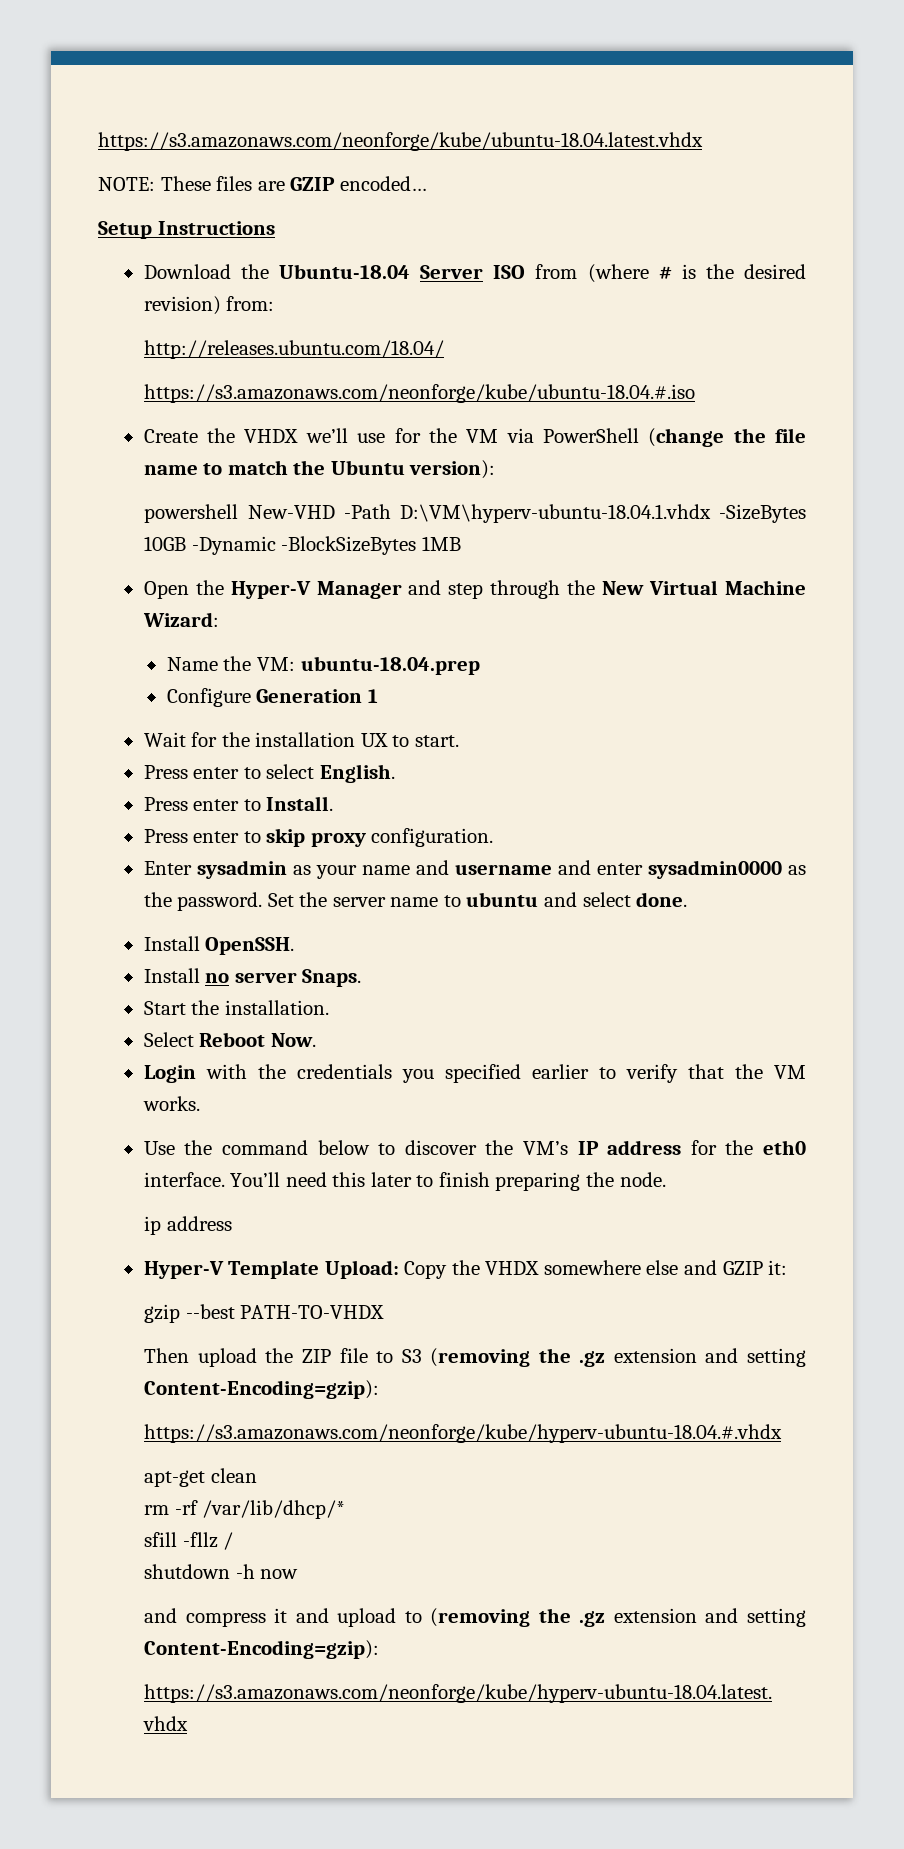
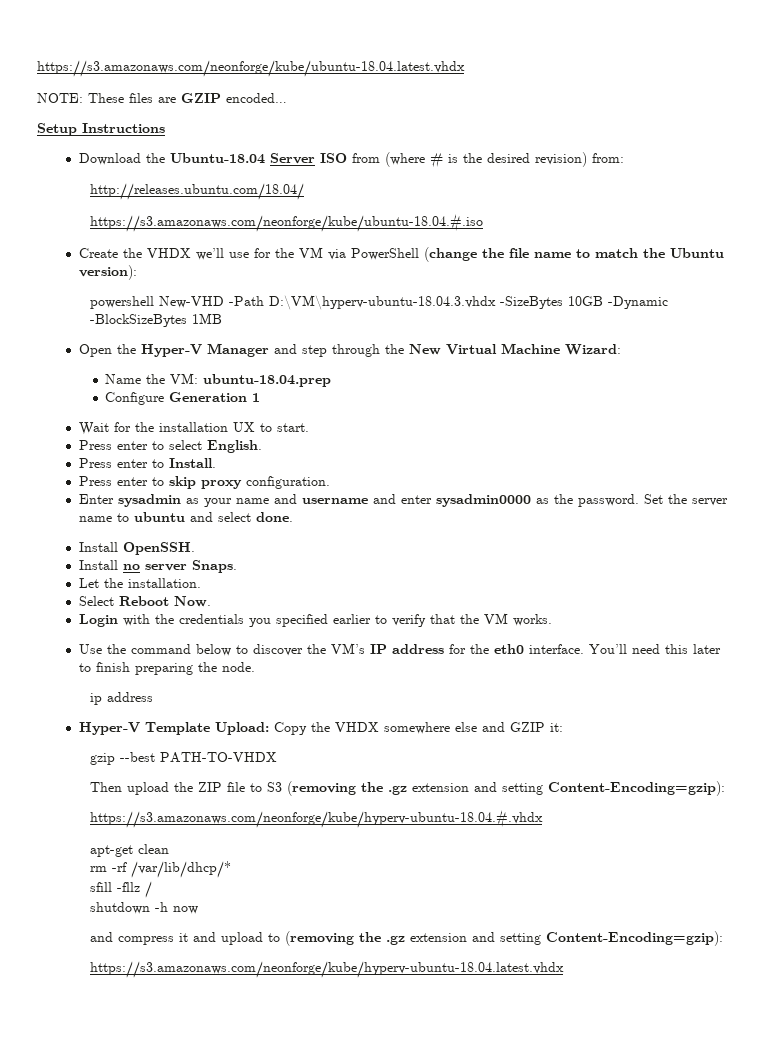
[399,504,711,523] D:\VM\hyperv-ubuntu-18.04.1.vhdx -> [268,295,496,310] D:\VM\hyperv-ubuntu-18.04.3.vhdx
[143,1001,186,1015] Start -> [78,578,99,588] Let

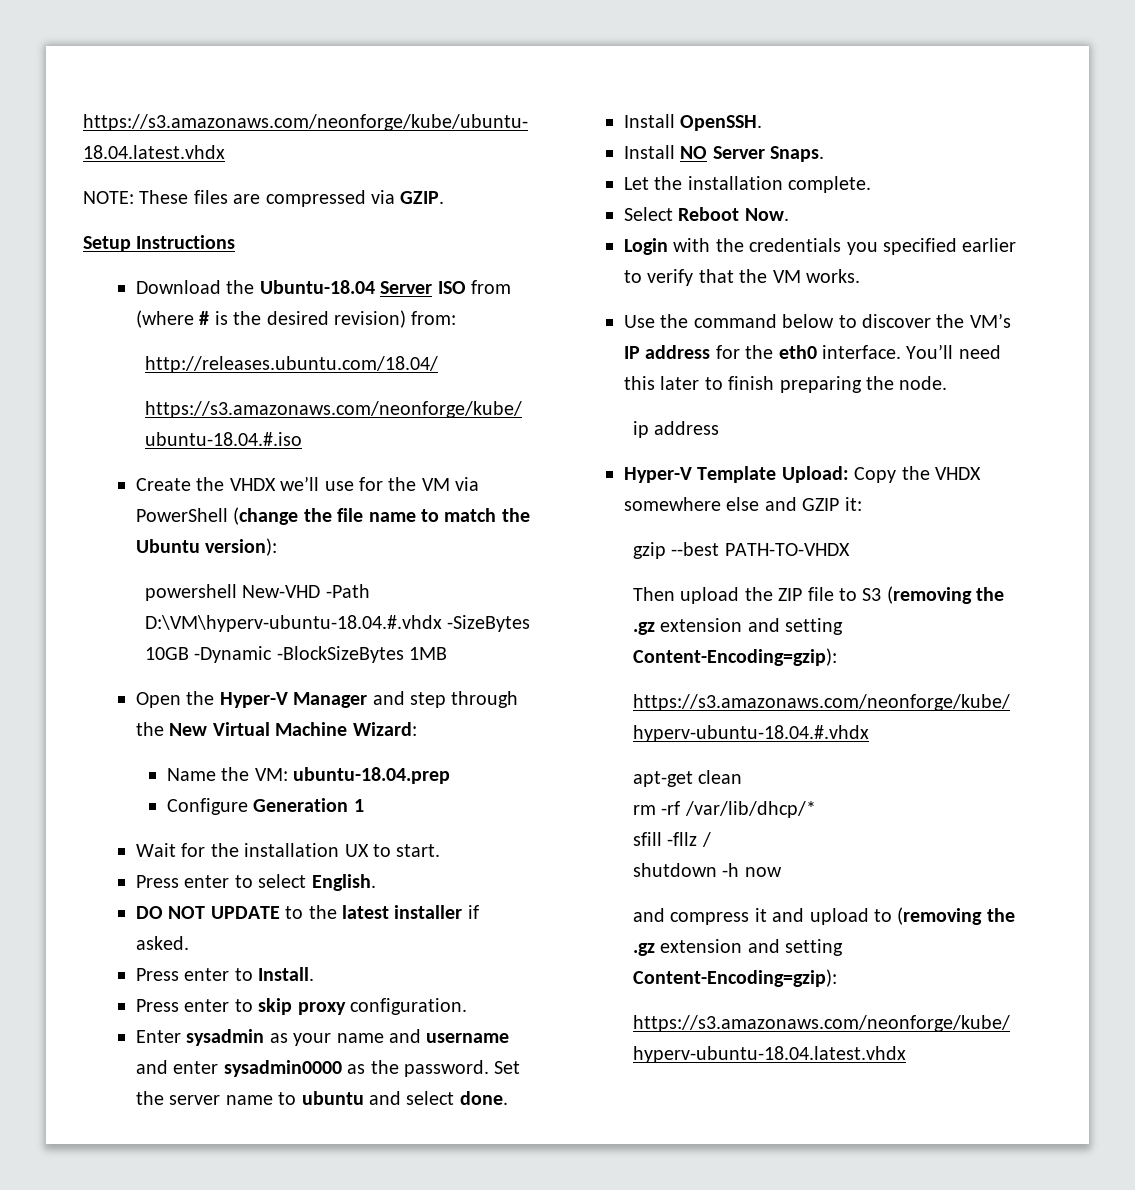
[181,93,287,103] GZIP encoded… -> [265,190,445,207] compressed via GZIP.
[268,295,496,310] D:\VM\hyperv-ubuntu-18.04.3.vhdx -> [145,615,443,632] D:\VM\hyperv-ubuntu-18.04.#.vhdx
(262, 446) none -> [136,905,479,919] [136,936,190,950] // DO NOT UPDATE to the latest installer if asked.
[122,564,187,571] no server -> [680,146,765,159] NO Server
[127,578,201,588] installation. -> [687,176,872,193] installation complete.

